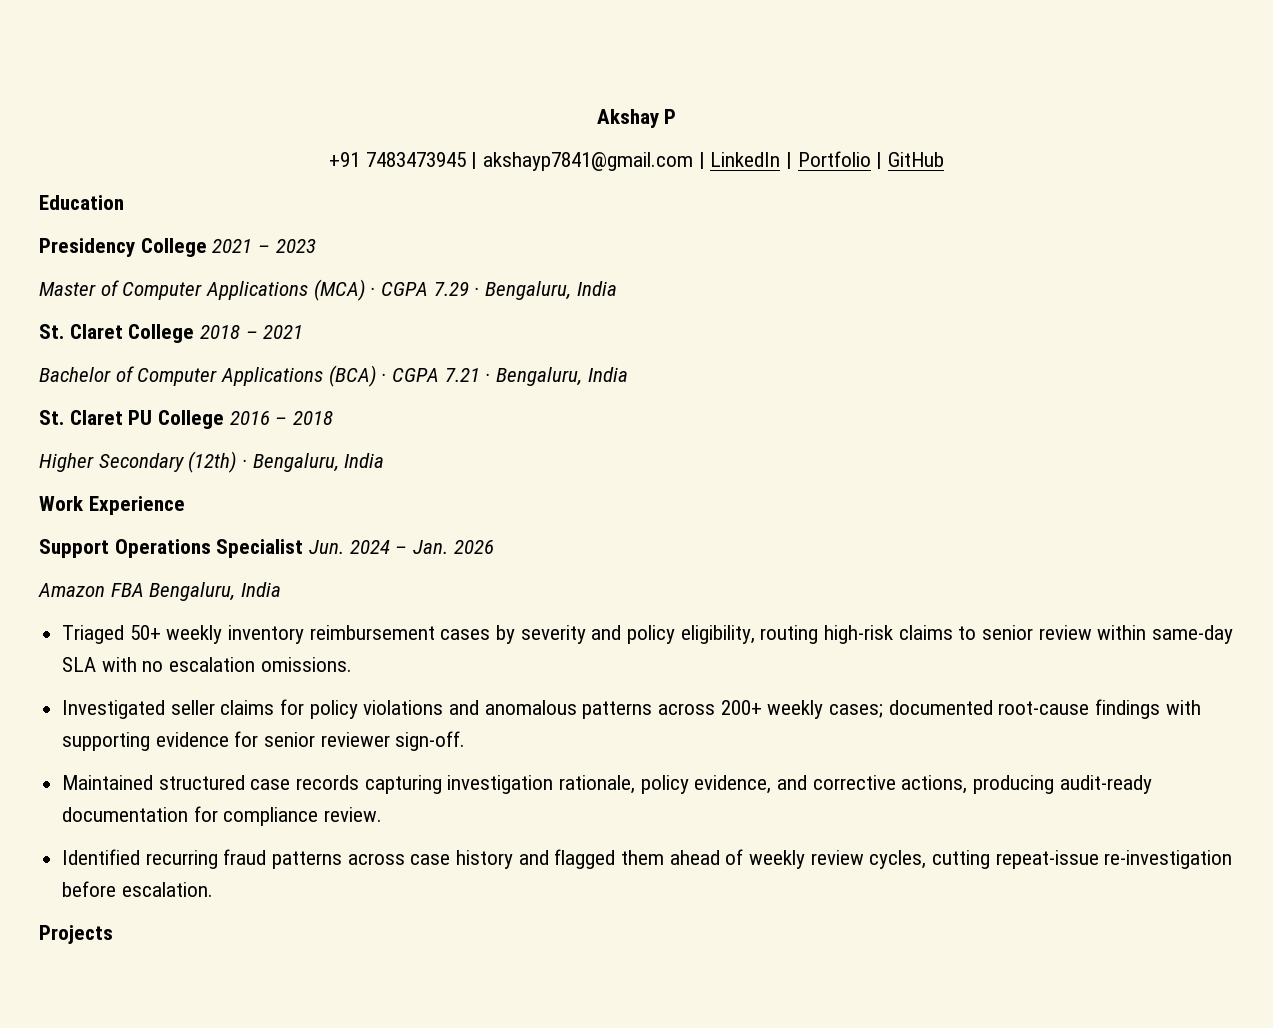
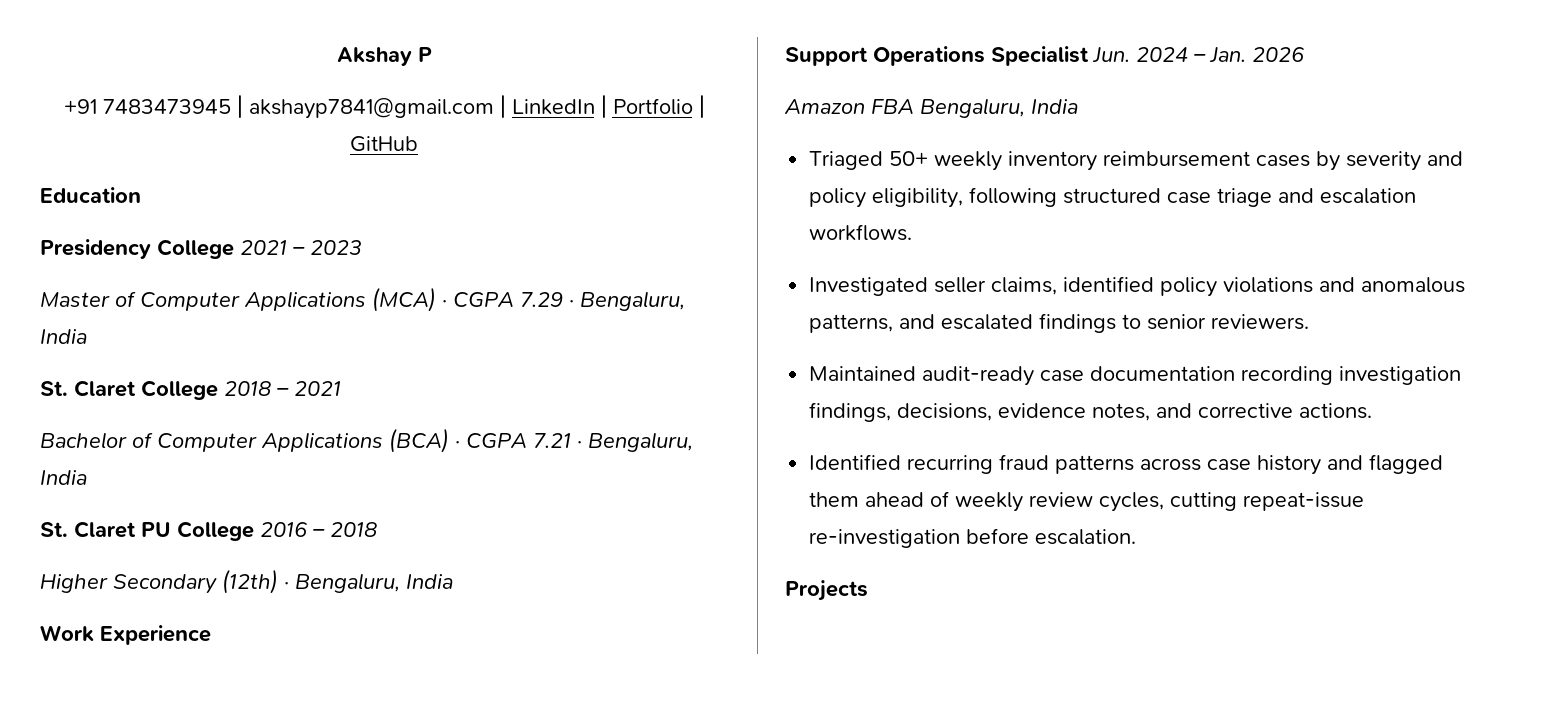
[760,625,1234,644] [62,657,352,672] routing high-risk claims to senior review within same-day SLA with no escalation omissions. -> [969,187,1417,207] [809,224,913,241] following structured case triage and escalation workflows.
[220,699,305,715] claims for -> [991,276,1155,295] claims, identified
[582,699,1201,719] [62,731,466,751] [62,775,1152,794] [62,806,383,826] patterns across 200+ weekly cases; documented root-cause findings with supporting evidence for senior reviewer sign-off. // Maintained structured case records capturing investigation rationale, policy evidence, and corrective actions, producing audit-ready documentation for compliance review. -> [809,313,1310,333] [809,366,1462,386] [809,402,1373,422] patterns, and escalated findings to senior reviewers. // Maintained audit-ready case documentation recording investigation findings, decisions, evidence notes, and corrective actions.

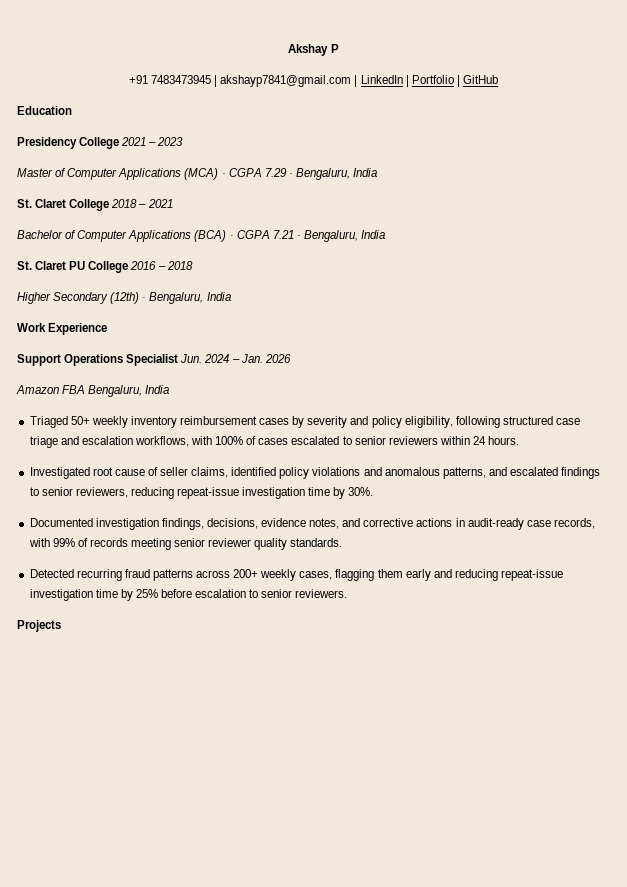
[809,224,913,241] [809,277,929,296] workflows. // Investigated -> [134,436,520,447] [29,467,158,479] workflows, with 100% of cases escalated to senior reviewers within 24 hours. // Investigated root cause of
[1211,314,1310,330] [809,366,1334,386] reviewers. // Maintained audit-ready case documentation recording -> [75,487,374,499] [29,518,93,527] reviewers, reducing repeat-issue investigation time by 30%. // Documented
[1299,403,1373,419] [809,454,1444,475] [809,491,1365,512] [809,528,1137,548] actions. // Identified recurring fraud patterns across case history and flagged them ahead of weekly review cycles, cutting repeat-issue re-investigation before escalation. -> [416,518,595,530] [28,538,343,550] [29,569,564,581] [29,589,348,601] actions in audit-ready case records, with 99% of records meeting senior reviewer quality standards. // Detected recurring fraud patterns across 200+ weekly cases, flagging them early and reducing repeat-issue investigation time by 25% before escalation to senior reviewers.

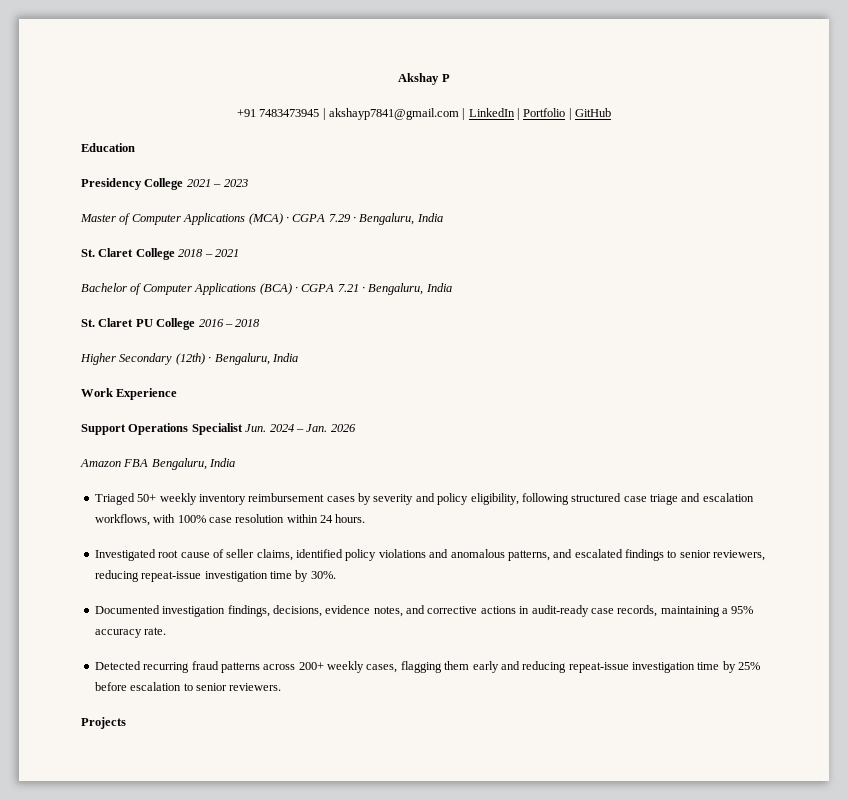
[246,436,438,445] of cases escalated to senior reviewers -> [208,514,285,523] case resolution
[28,538,343,550] with 99% of records meeting senior reviewer quality standards. -> [660,606,754,617] [94,627,167,638] maintaining a 95% accuracy rate.

